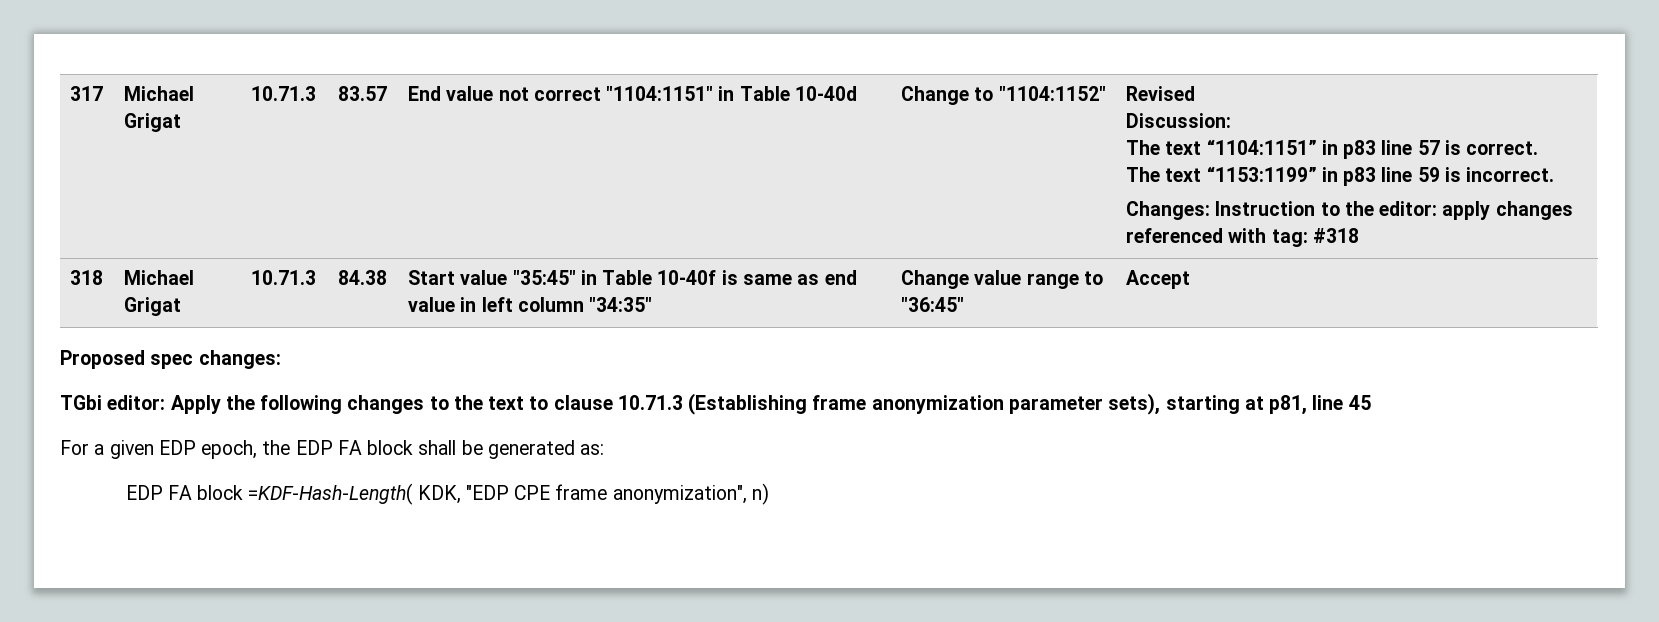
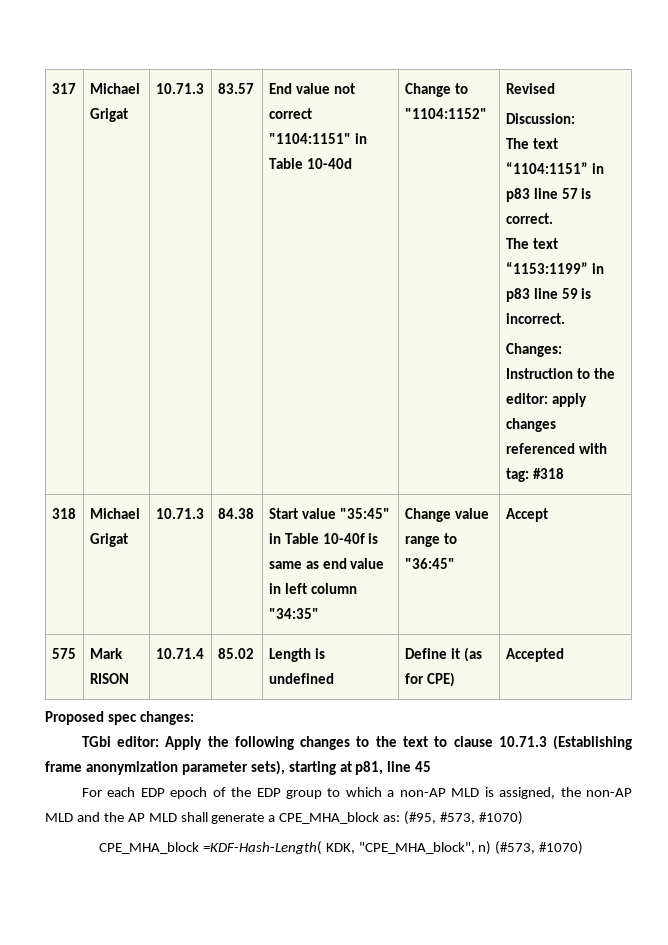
(1191, 279) none -> [51,648,76,659] [89,648,123,659] [89,673,129,684] [155,648,204,659] [217,648,254,659] [268,648,325,662] [268,673,334,684] [404,647,482,662] [404,672,455,687] [505,648,564,662] // 575 | Mark RISON | 10.71.4 | 85.02 | Length is undefined | Define it (as for CPE) | Accepted
[94,440,605,459] [125,483,769,505] a given EDP epoch, the EDP FA block shall be generated as: // EDP FA block =KDF-Hash-Length( KDK, "EDP CPE frame anonymization", n) -> [107,787,633,799] [45,811,523,825] [98,841,584,855] each EDP epoch of the EDP group to which a non-AP MLD is assigned, the non-AP MLD and the AP MLD shall generate a CPE_MHA_block as: (#95, #573, #1070) // CPE_MHA_block =KDF-Hash-Length( KDK, "CPE_MHA_block", n) (#573, #1070)

